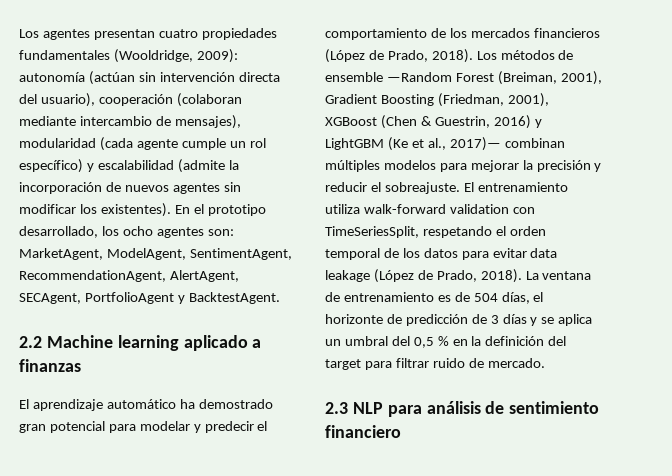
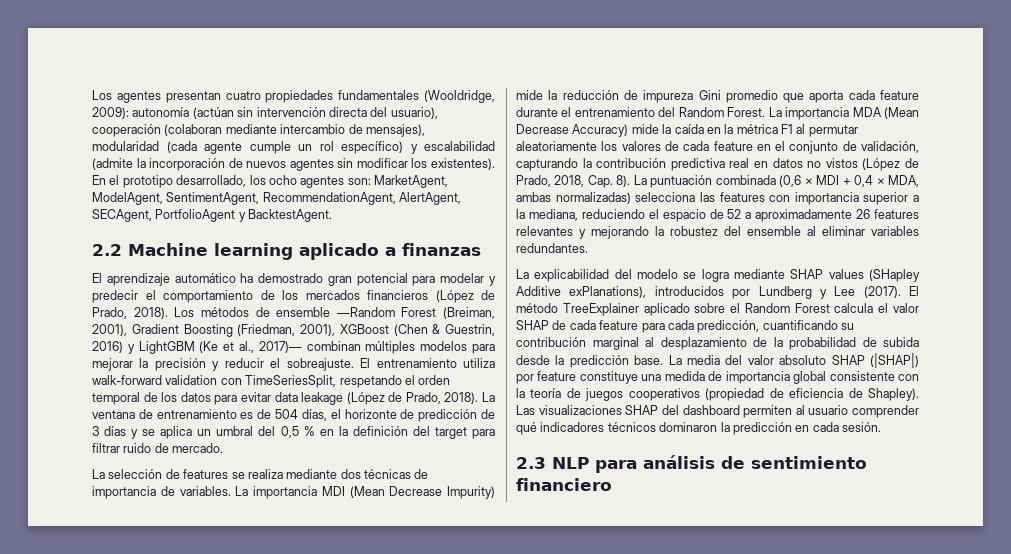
(545, 363) none -> [92,469,429,479] [92,486,495,499] [516,90,919,103] [516,107,920,120] [516,124,858,137] [516,141,919,154] [516,158,919,171] [516,175,919,188] [516,192,919,205] [516,209,919,222] [516,226,919,239] [516,243,588,253] [516,269,920,282] [516,286,919,299] [516,303,919,316] [516,320,854,333] [516,337,919,350] [516,353,919,368] [516,371,919,384] [516,388,919,401] [516,405,919,418] [516,422,881,435] // La selección de features se realiza mediante dos técnicas de importancia de variables. La importancia MDI (Mean Decrease Impurity) mide la reducción de impureza Gini promedio que aporta cada feature durante el entrenamiento del Random Forest. La importancia MDA (Mean Decrease Accuracy) mide la caída en la métrica F1 al permutar aleatoriamente los valores de cada feature en el conjunto de validación, capturando la contribución predictiva real en datos no vistos (López de Prado, 2018, Cap. 8). La puntuación combinada (0,6 × MDI + 0,4 × MDA, ambas normalizadas) selecciona las features con importancia superior a la mediana, reduciendo el espacio de 52 a aproximadamente 26 features relevantes y mejorando la robustez del ensemble al eliminar variables redundantes. // La explicabilidad del modelo se logra mediante SHAP values (SHapley Additive exPlanations), introducidos por Lundberg y Lee (2017). El método TreeExplainer aplicado sobre el Random Forest calcula el valor SHAP de cada feature para cada predicción, cuantificando su contribución marginal al desplazamiento de la probabilidad de subida desde la predicción base. La media del valor absoluto SHAP (|SHAP|) por feature constituye una medida de importancia global consistente con la teoría de juegos cooperativos (propiedad de eficiencia de Shapley). Las visualizaciones SHAP del dashboard permiten al usuario comprender qué indicadores técnicos dominaron la predicción en cada sesión.

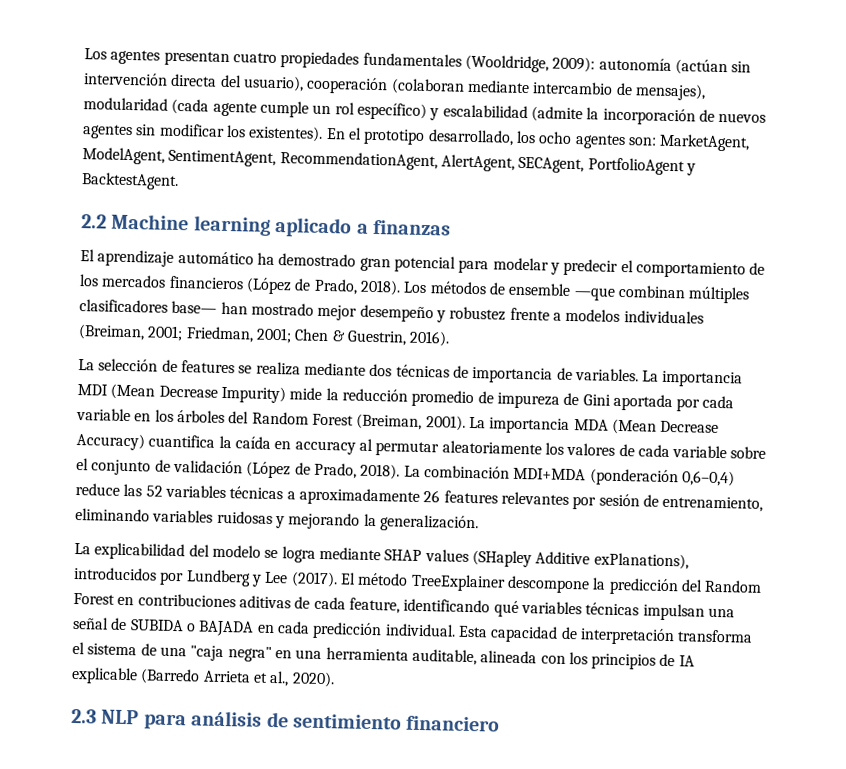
[336,307,495,319] [92,324,495,337] [92,341,496,354] [92,358,496,371] [92,375,451,388] [92,392,495,405] [92,409,495,422] [92,426,495,439] [92,443,224,453] —Random Forest (Breiman, 2001), Gradient Boosting (Friedman, 2001), XGBoost (Chen & Guestrin, 2016) y LightGBM (Ke et al., 2017)— combinan múltiples modelos para mejorar la precisión y reducir el sobreajuste. El entrenamiento utiliza walk-forward validation con TimeSeriesSplit, respetando el orden temporal de los datos para evitar data leakage (López de Prado, 2018). La ventana de entrenamiento es de 504 días, el horizonte de predicción de 3 días y se aplica un umbral del 0,5 % en la definición del target para filtrar ruido de mercado. -> [573,284,751,304] [79,299,704,324] [78,324,451,347] —que combinan múltiples clasificadores base— han mostrado mejor desempeño y robustez frente a modelos individuales (Breiman, 2001; Friedman, 2001; Chen & Guestrin, 2016).
(619, 95) none -> [411,389,475,408] promedio
[698,90,919,103] [516,107,766,117] Gini promedio que aporta cada feature durante el entrenamiento del Random Forest. -> [563,392,735,412] [76,407,466,431] de Gini aportada por cada variable en los árboles del Random Forest (Breiman, 2001).
[631,124,659,134] mide -> [148,434,216,448] cuantifica
[724,124,793,134] la métrica F1 -> [294,440,356,455] accuracy
[713,141,771,151] feature en -> [672,445,767,459] variable sobre
[861,141,919,153] [516,158,919,171] [516,175,919,188] [516,192,919,205] [516,209,742,222] validación, capturando la contribución predictiva real en datos no vistos (López de Prado, 2018, Cap. 8). La puntuación combinada (0,6 × MDI + 0,4 × MDA, ambas normalizadas) selecciona las features con importancia superior a la mediana, reduciendo el espacio de 52 -> [172,459,735,487] [75,482,284,500] validación (López de Prado, 2018). La combinación MDI+MDA (ponderación 0,6–0,4) reduce las 52 variables técnicas
[579,226,919,239] [516,243,588,253] y mejorando la robustez del ensemble al eliminar variables redundantes. -> [572,493,764,512] [75,507,479,533] por sesión de entrenamiento, eliminando variables ruidosas y mejorando la generalización.
[643,303,919,316] [516,320,854,333] [516,337,919,350] [516,353,919,368] [516,371,919,384] [516,388,919,401] [516,405,919,418] [516,422,881,435] aplicado sobre el Random Forest calcula el valor SHAP de cada feature para cada predicción, cuantificando su contribución marginal al desplazamiento de la probabilidad de subida desde la predicción base. La media del valor absoluto SHAP (|SHAP|) por feature constituye una medida de importancia global consistente con la teoría de juegos cooperativos (propiedad de eficiencia de Shapley). Las visualizaciones SHAP del dashboard permiten al usuario comprender qué indicadores técnicos dominaron la predicción en cada sesión. -> [506,575,763,596] [73,592,735,621] [72,616,754,646] [72,641,695,670] [71,666,335,688] descompone la predicción del Random Forest en contribuciones aditivas de cada feature, identificando qué variables técnicas impulsan una señal de SUBIDA o BAJADA en cada predicción individual. Esta capacidad de interpretación transforma el sistema de una "caja negra" en una herramienta auditable, alineada con los principios de IA explicable (Barredo Arrieta et al., 2020).

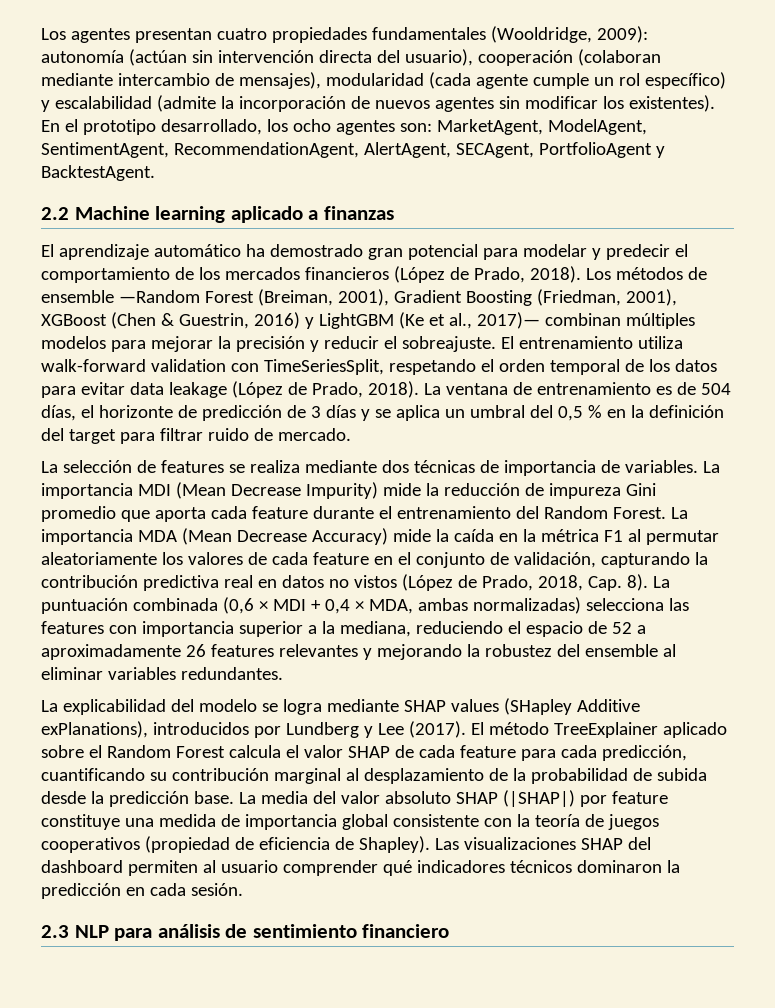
[573,284,751,304] [79,299,704,324] [78,324,451,347] —que combinan múltiples clasificadores base— han mostrado mejor desempeño y robustez frente a modelos individuales (Breiman, 2001; Friedman, 2001; Chen & Guestrin, 2016). -> [118,289,677,306] [41,312,695,329] [41,336,683,352] [41,359,717,375] [41,381,731,398] [41,405,724,421] [41,428,351,444] —Random Forest (Breiman, 2001), Gradient Boosting (Friedman, 2001), XGBoost (Chen & Guestrin, 2016) y LightGBM (Ke et al., 2017)— combinan múltiples modelos para mejorar la precisión y reducir el sobreajuste. El entrenamiento utiliza walk-forward validation con TimeSeriesSplit, respetando el orden temporal de los datos para evitar data leakage (López de Prado, 2018). La ventana de entrenamiento es de 504 días, el horizonte de predicción de 3 días y se aplica un umbral del 0,5 % en la definición del target para filtrar ruido de mercado.
[411,389,475,408] promedio -> (520, 489) none
[563,392,735,412] [76,407,466,431] de Gini aportada por cada variable en los árboles del Random Forest (Breiman, 2001). -> [625,483,656,496] [41,506,666,522] Gini promedio que aporta cada feature durante el entrenamiento del Random Forest.
[148,434,216,448] cuantifica -> [392,529,431,542] mide
[294,440,356,455] accuracy -> [522,529,623,542] la métrica F1
[672,445,767,459] variable sobre -> [312,552,393,565] feature en
[172,459,735,487] [75,482,284,500] validación (López de Prado, 2018). La combinación MDI+MDA (ponderación 0,6–0,4) reduce las 52 variables técnicas -> [513,552,708,568] [41,574,670,591] [41,597,689,614] [41,621,632,637] validación, capturando la contribución predictiva real en datos no vistos (López de Prado, 2018, Cap. 8). La puntuación combinada (0,6 × MDI + 0,4 × MDA, ambas normalizadas) selecciona las features con importancia superior a la mediana, reduciendo el espacio de 52
[572,493,764,512] [75,507,479,533] por sesión de entrenamiento, eliminando variables ruidosas y mejorando la generalización. -> [362,644,676,660] [41,667,283,680] y mejorando la robustez del ensemble al eliminar variables redundantes.
[506,575,763,596] [73,592,735,621] [72,616,754,646] [72,641,695,670] [71,666,335,688] descompone la predicción del Random Forest en contribuciones aditivas de cada feature, identificando qué variables técnicas impulsan una señal de SUBIDA o BAJADA en cada predicción individual. Esta capacidad de interpretación transforma el sistema de una "caja negra" en una herramienta auditable, alineada con los principios de IA explicable (Barredo Arrieta et al., 2020). -> [662,722,727,738] [41,745,687,761] [41,768,707,784] [41,790,668,807] [41,814,659,830] [41,836,651,853] [41,860,680,876] [41,883,243,899] aplicado sobre el Random Forest calcula el valor SHAP de cada feature para cada predicción, cuantificando su contribución marginal al desplazamiento de la probabilidad de subida desde la predicción base. La media del valor absoluto SHAP (|SHAP|) por feature constituye una medida de importancia global consistente con la teoría de juegos cooperativos (propiedad de eficiencia de Shapley). Las visualizaciones SHAP del dashboard permiten al usuario comprender qué indicadores técnicos dominaron la predicción en cada sesión.

